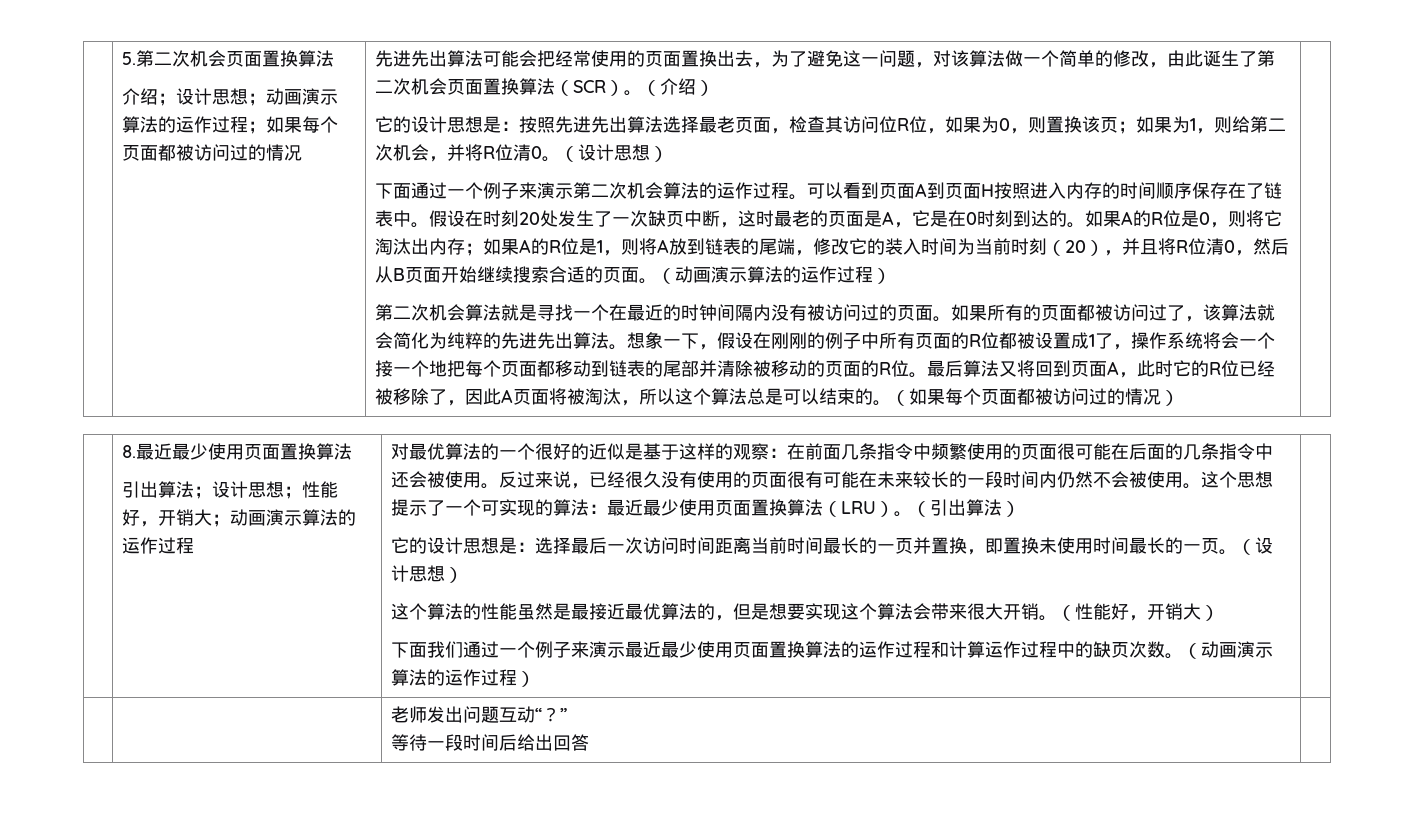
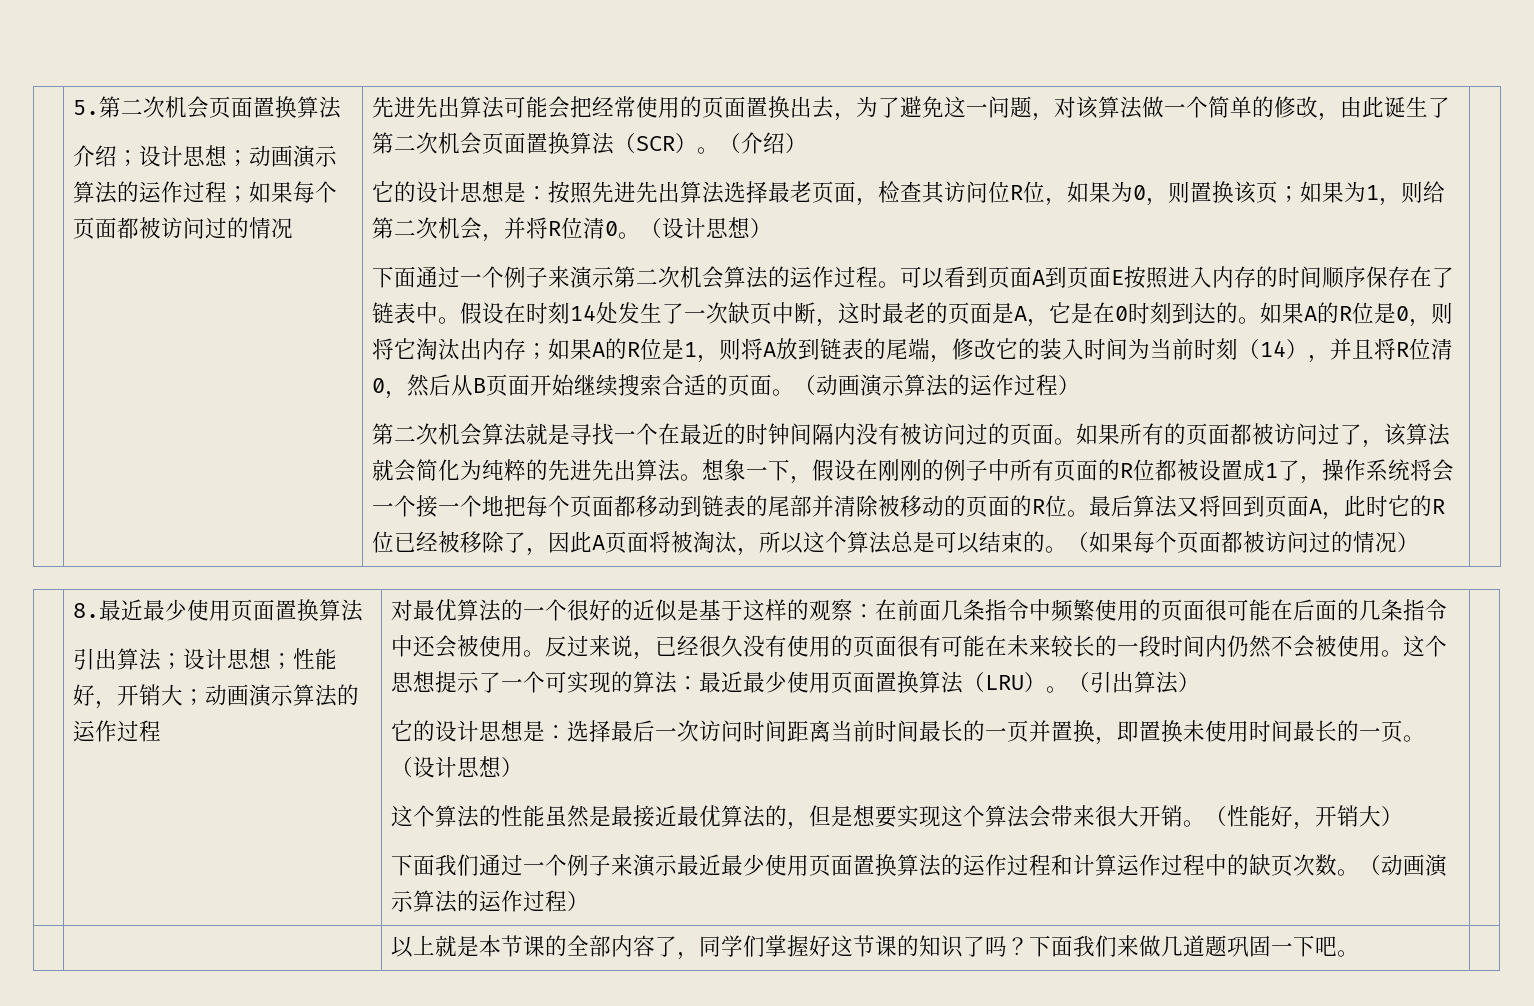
[981,184,995,197] H -> [1110,270,1124,285] E
[519,212,541,225] 20 -> [569,305,596,321] 14
[1065,240,1087,253] 20 -> [1259,341,1286,357] 14
[391,706,568,723] [391,734,590,751] 老师发出问题互动“？” // 等待一段时间后给出回答 -> [390,935,1359,960] 以上就是本节课的全部内容了，同学们掌握好这节课的知识了吗？下面我们来做几道题巩固一下吧。

